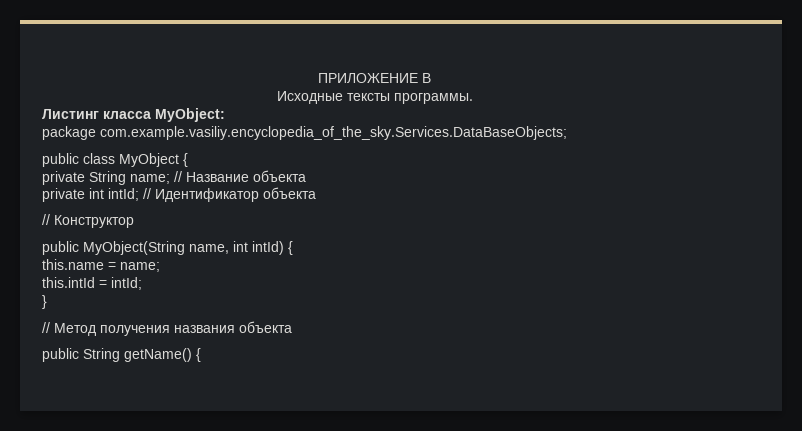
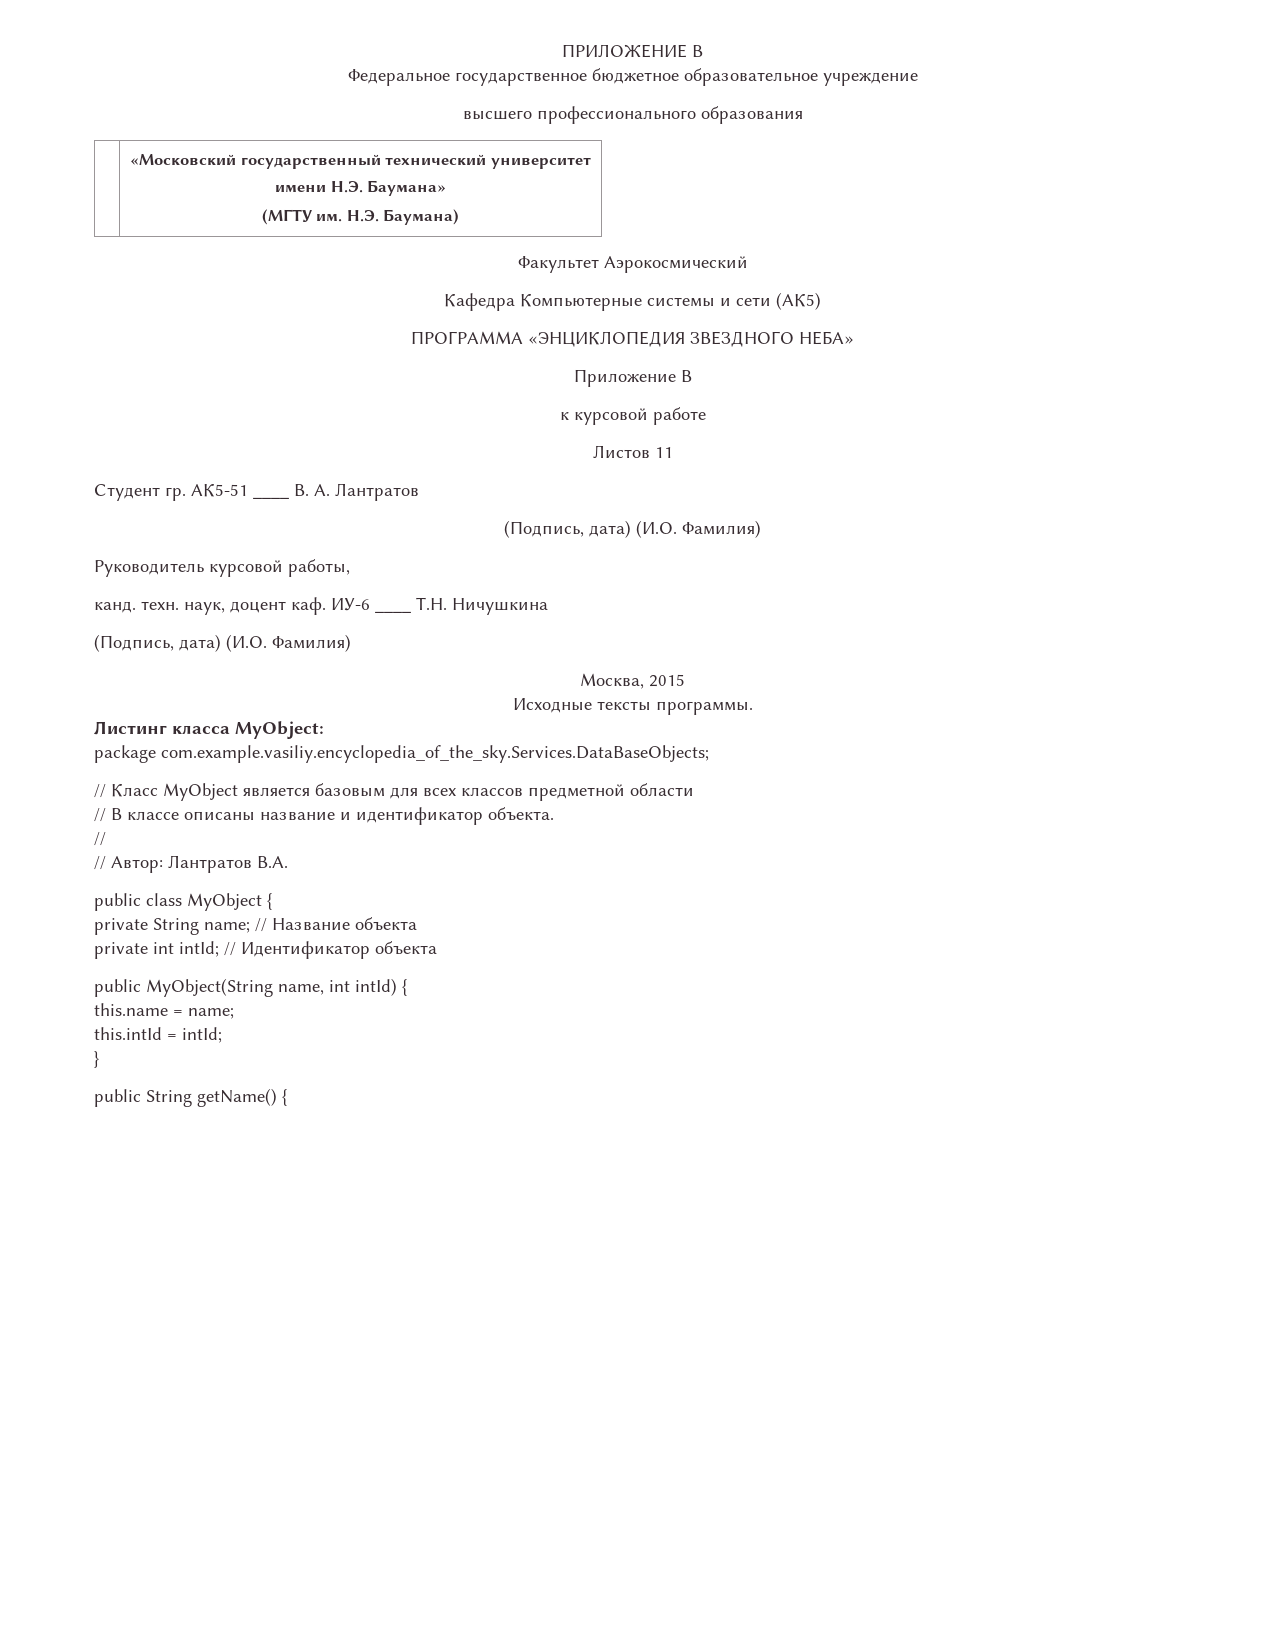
(431, 78) none -> [347,68,918,86] [462,106,803,124] [130,154,591,169] [275,180,446,196] [261,209,460,225] [517,256,748,273] [444,292,821,311] [411,331,854,347] [573,369,692,387] [559,407,706,425] [592,445,673,459] [94,484,289,501] [294,483,419,501] [504,520,761,538] [94,559,350,577] [94,597,411,615] [416,597,548,615] [94,634,351,652] [580,673,685,689] // Федеральное государственное бюджетное образовательное учреждение // высшего профессионального образования // | «Московский государственный технический университет // имени Н.Э. Баумана» // (МГТУ им. Н.Э. Баумана) // Факультет Аэрокосмический // Кафедра Компьютерные системы и сети (АК5) // ПРОГРАММА «ЭНЦИКЛОПЕДИЯ ЗВЕЗДНОГО НЕБА» // Приложение В // к курсовой работе // Листов 11 // Студент гр. АК5-51 ____ В. А. Лантратов // (Подпись, дата) (И.О. Фамилия) // Руководитель курсовой работы, // канд. техн. наук, доцент каф. ИУ-6 ____ Т.Н. Ничушкина // (Подпись, дата) (И.О. Фамилия) // Москва, 2015
(567, 133) none -> [94,783,694,801] [94,807,554,825] [94,832,106,846] [94,855,288,873] // // Класс MyObject является базовым для всех классов предметной области // // В классе описаны название и идентификатор объекта. // // // // Автор: Лантратов В.А.
[42,214,134,228] // // Конструктор -> (437, 948) none
[42,321,292,336] // // Метод получения названия объекта -> (99, 1059) none

